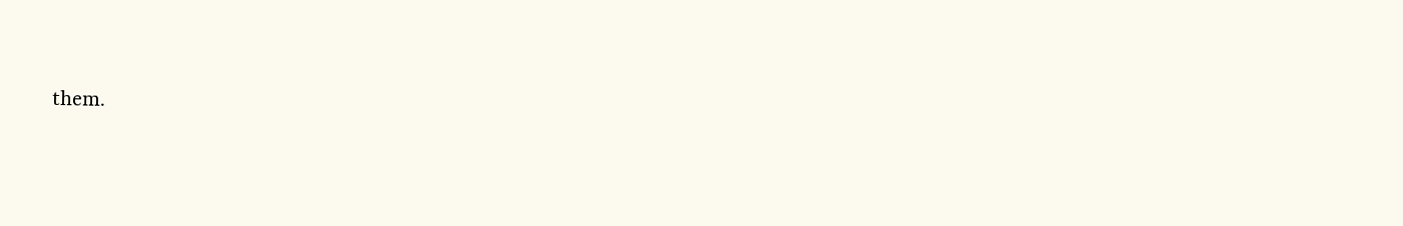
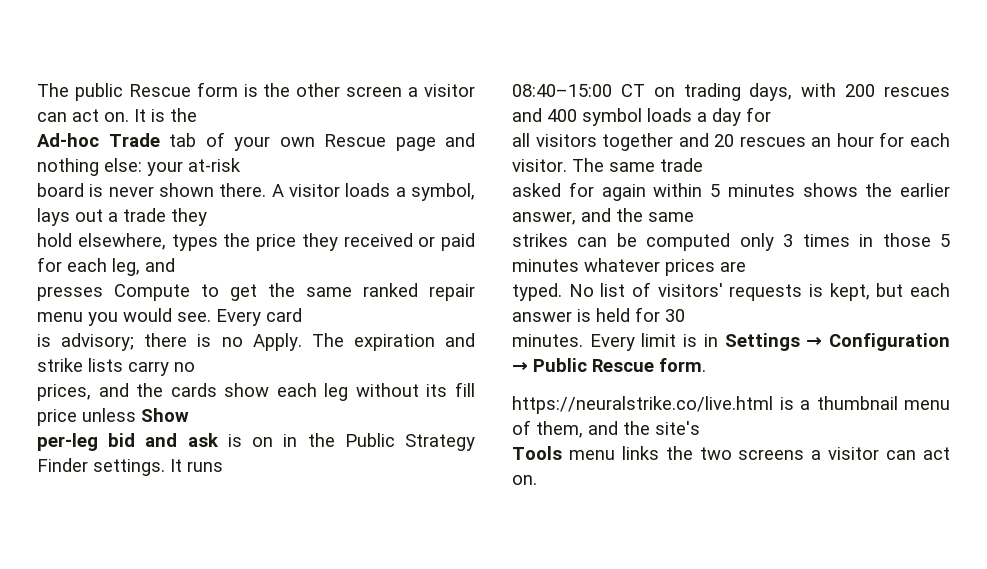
[52,89,106,106] them. -> [37,82,476,101] [37,108,197,122] [37,132,475,151] [37,158,241,176] [37,183,475,201] [37,208,207,226] [37,233,475,251] [37,257,175,276] [37,283,475,301] [37,308,302,326] [37,333,475,351] [37,358,195,376] [37,382,475,401] [37,408,189,426] [37,433,476,451] [37,458,223,476] [512,83,950,101] [512,107,771,126] [512,132,950,151] [512,158,703,172] [512,182,950,201] [512,208,694,225] [512,233,951,251] [512,258,746,276] [512,282,950,301] [512,307,685,322] [512,333,950,351] [512,358,706,372] [512,396,950,414] [512,420,700,438] [512,446,951,460] [512,475,537,485] The public Rescue form is the other screen a visitor can act on. It is the // Ad-hoc Trade tab of your own Rescue page and nothing else: your at-risk // board is never shown there. A visitor loads a symbol, lays out a trade they // hold elsewhere, types the price they received or paid for each leg, and // presses Compute to get the same ranked repair menu you would see. Every card // is advisory; there is no Apply. The expiration and strike lists carry no // prices, and the cards show each leg without its fill price unless Show // per-leg bid and ask is on in the Public Strategy Finder settings. It runs // 08:40–15:00 CT on trading days, with 200 rescues and 400 symbol loads a day for // all visitors together and 20 rescues an hour for each visitor. The same trade // asked for again within 5 minutes shows the earlier answer, and the same // strikes can be computed only 3 times in those 5 minutes whatever prices are // typed. No list of visitors' requests is kept, but each answer is held for 30 // minutes. Every limit is in Settings → Configuration → Public Rescue form. // https://neuralstrike.co/live.html is a thumbnail menu of them, and the site's // Tools menu links the two screens a visitor can act on.

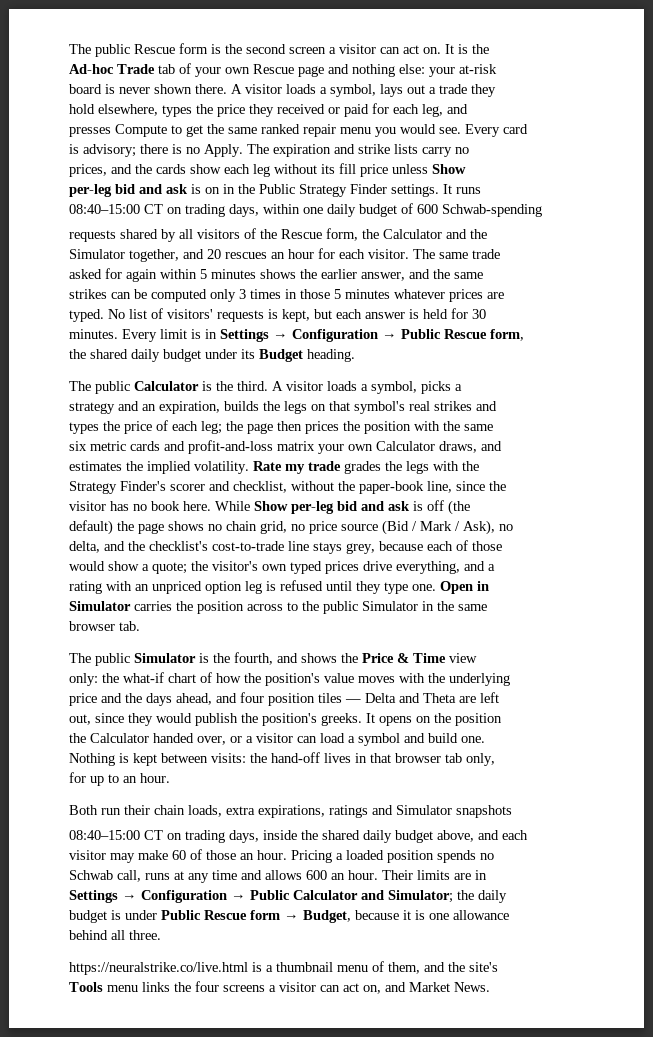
[296,83,341,97] other -> [246,44,286,54] second
[801,83,950,97] [512,107,771,126] [512,133,674,151] with 200 rescues and 400 symbol loads a day for // all visitors together -> [263,203,542,217] [69,228,487,242] [69,249,179,262] within one daily budget of 600 Schwab-spending // requests shared by all visitors of the Rescue form, the Calculator and the // Simulator together,
[659,358,706,372] form. -> [490,329,524,341] [69,349,355,362] [69,381,462,394] [69,401,497,414] [69,420,493,434] [69,440,502,454] [69,461,479,474] [69,481,506,494] [69,500,470,515] [69,520,513,535] [69,540,502,554] [69,561,495,574] [69,580,489,594] [69,601,487,614] [69,621,140,631] [69,652,477,666] [69,672,510,686] [69,692,499,706] [69,713,502,726] [69,733,485,746] [69,752,495,766] [69,772,170,786] [69,805,512,818] [69,830,528,843] [69,849,494,863] [69,870,487,883] [69,890,507,903] [69,910,509,923] [69,930,161,940] form, // the shared daily budget under its Budget heading. // The public Calculator is the third. A visitor loads a symbol, picks a // strategy and an expiration, builds the legs on that symbol's real strikes and // types the price of each leg; the page then prices the position with the same // six metric cards and profit-and-loss matrix your own Calculator draws, and // estimates the implied volatility. Rate my trade grades the legs with the // Strategy Finder's scorer and checklist, without the paper-book line, since the // visitor has no book here. While Show per-leg bid and ask is off (the // default) the page shows no chain grid, no price source (Bid / Mark / Ask), no // delta, and the checklist's cost-to-trade line stays grey, because each of those // would show a quote; the visitor's own typed prices drive everything, and a // rating with an unpriced option leg is refused until they type one. Open in // Simulator carries the position across to the public Simulator in the same // browser tab. // The public Simulator is the fourth, and shows the Price & Time view // only: the what-if chart of how the position's value moves with the underlying // price and the days ahead, and four position tiles — Delta and Theta are left // out, since they would publish the position's greeks. It opens on the position // the Calculator handed over, or a visitor can load a symbol and build one. // Nothing is kept between visits: the hand-off lives in that browser tab only, // for up to an hour. // Both run their chain loads, extra expirations, ratings and Simulator snapshots // 08:40–15:00 CT on trading days, inside the shared daily budget above, and each // visitor may make 60 of those an hour. Pricing a loaded position spends no // Schwab call, runs at any time and allows 600 an hour. Their limits are in // Settings → Configuration → Public Calculator and Simulator; the daily // budget is under Public Rescue form → Budget, because it is one allowance // behind all three.
[699,447,732,460] two -> [195,981,219,992] four
[512,475,537,485] on. -> [363,982,490,994] on, and Market News.

